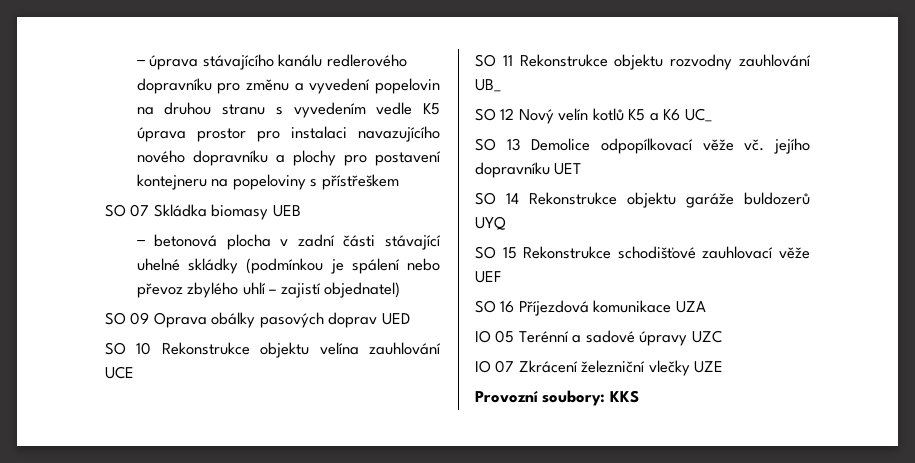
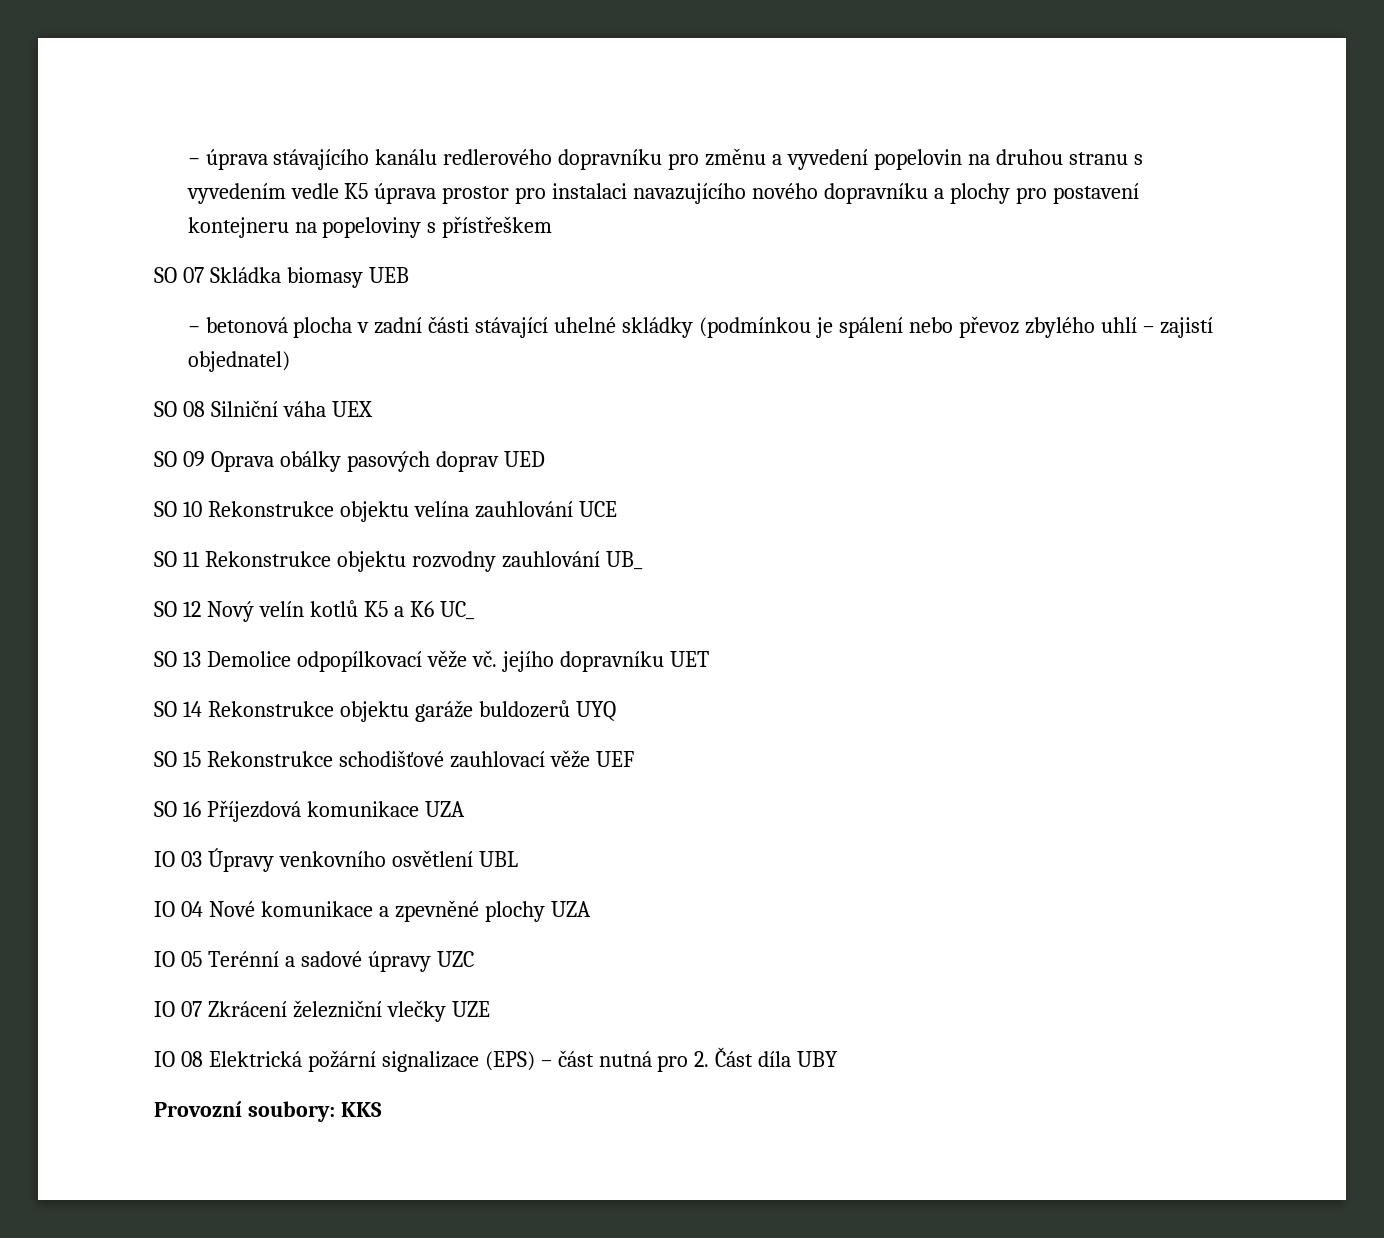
(401, 290) none -> [154,400,373,417] // SO 08 Silniční váha UEX
(706, 307) none -> [154,848,518,872] [154,900,591,922] // IO 03 Úpravy venkovního osvětlení UBL // IO 04 Nové komunikace a zpevněné plochy UZA
(724, 367) none -> [154,1047,839,1072] // IO 08 Elektrická požární signalizace (EPS) – část nutná pro 2. Část díla UBY

